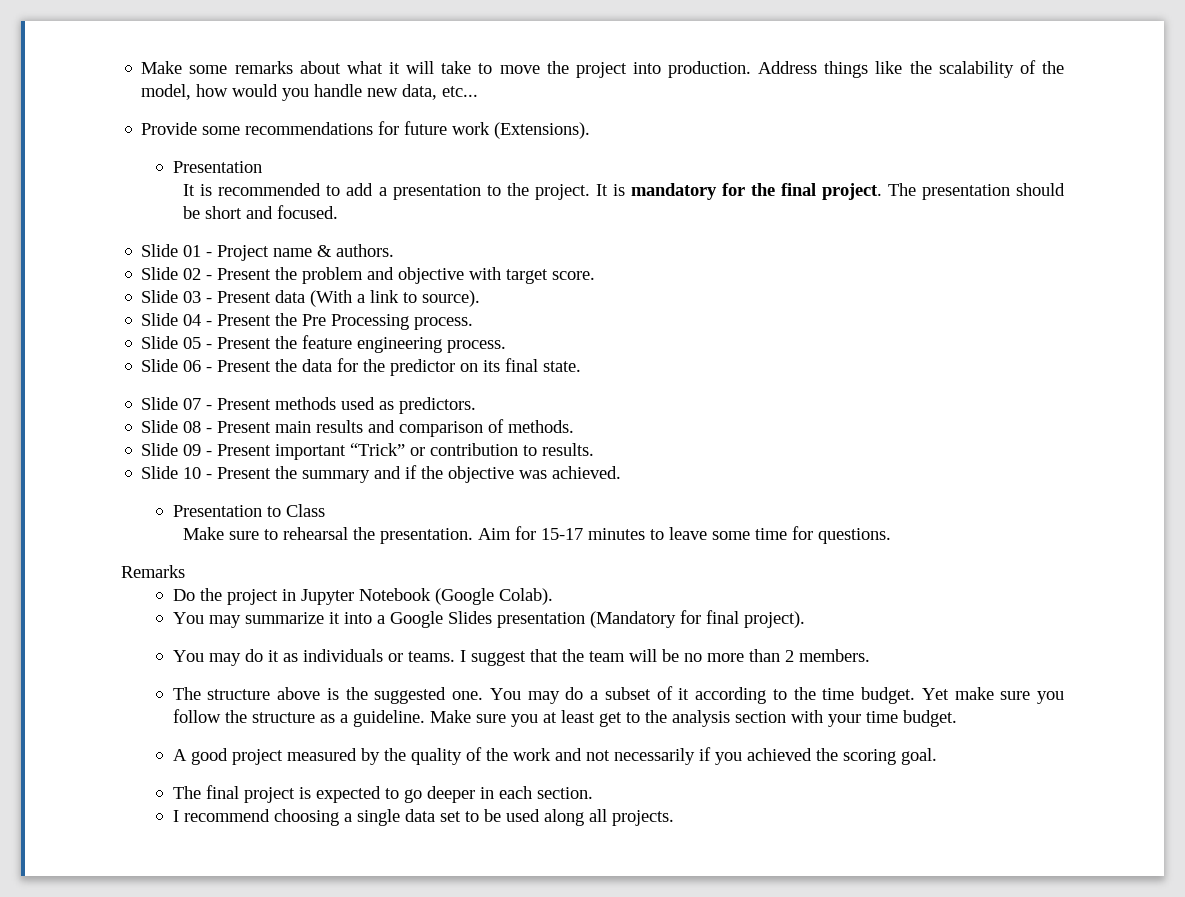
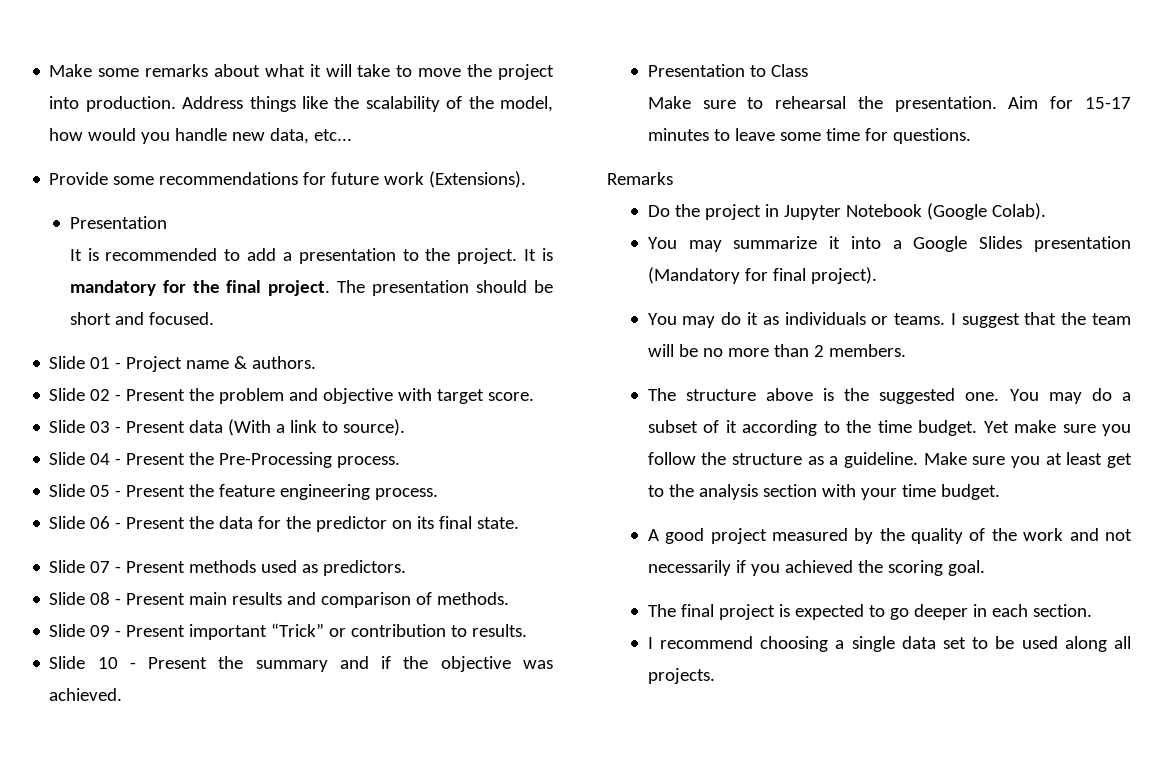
[302,314,410,330] Pre Processing -> [219,452,333,468] Pre-Processing

